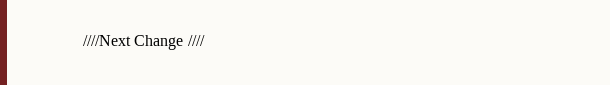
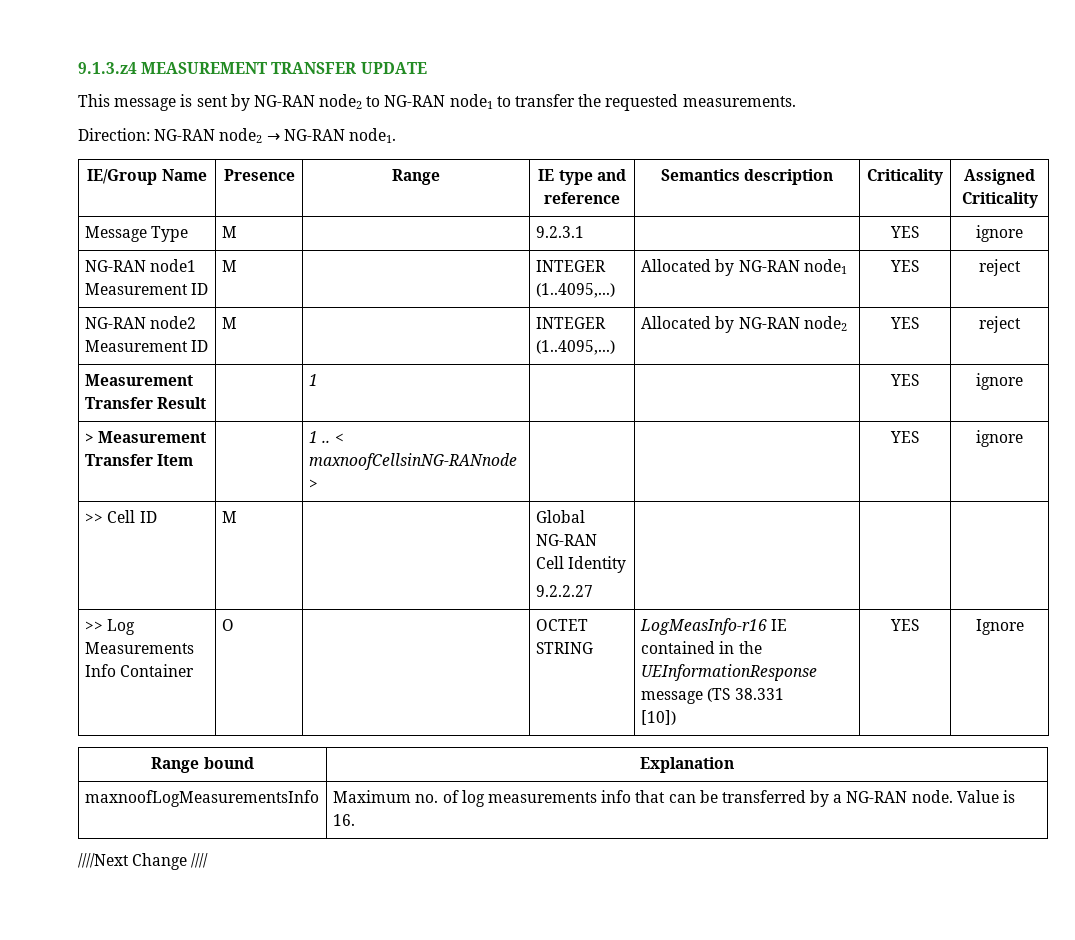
(83, 40) none -> [78,62,427,74] [78,94,796,111] [78,128,396,143] [87,169,207,185] [223,169,295,181] [392,169,440,185] [538,169,626,185] [544,192,620,204] [660,169,834,185] [867,169,943,185] [964,169,1035,185] [961,192,1038,208] [85,226,189,242] [222,226,238,238] [536,226,585,238] [890,226,919,238] [976,225,1023,242] [85,259,197,272] [85,283,209,295] [222,260,238,272] [536,260,607,272] [536,283,616,298] [641,259,847,276] [890,260,919,272] [979,259,1021,276] [85,316,197,329] [85,340,209,352] [222,317,238,329] [536,317,607,329] [536,340,616,355] [641,316,847,333] [890,317,919,329] [979,316,1021,333] [85,374,194,386] [85,397,207,409] [309,374,319,386] [890,374,919,386] [976,373,1023,390] [85,431,207,443] [85,454,194,466] [309,431,344,443] [309,453,518,470] [309,479,319,489] [890,431,919,443] [976,430,1023,447] [85,510,157,523] [222,511,238,523] [536,510,586,523] [536,534,598,546] [536,556,627,573] [536,585,594,597] [85,619,136,635] [85,642,195,654] [85,664,195,677] [222,619,235,631] [536,619,589,631] [536,642,594,654] [640,618,788,635] [641,641,762,654] [641,664,818,681] [641,688,784,704] [641,710,677,725] [890,619,919,631] [975,619,1024,635] [151,757,254,773] [640,757,734,773] [85,790,320,807] [333,790,1016,807] [333,814,356,826] 9.1.3.z4 MEASUREMENT TRANSFER UPDATE // This message is sent by NG-RAN node2 to NG-RAN node1 to transfer the requested measurements. // Direction: NG-RAN node2 → NG-RAN node1. // IE/Group Name | Presence | Range | IE type and reference | Semantics description | Criticality | Assigned Criticality // Message Type | M | | 9.2.3.1 | | YES | ignore // NG-RAN node1 Measurement ID | M | | INTEGER (1..4095,...) | Allocated by NG-RAN node1 | YES | reject // NG-RAN node2 Measurement ID | M | | INTEGER (1..4095,...) | Allocated by NG-RAN node2 | YES | reject // Measurement Transfer Result | | 1 | | | YES | ignore // > Measurement Transfer Item | | 1 .. < maxnoofCellsinNG-RANnode > | | | YES | ignore // >> Cell ID | M | | Global NG-RAN Cell Identity // 9.2.2.27 | | | // >> Log Measurements Info Container | O | | OCTET STRING | LogMeasInfo-r16 IE contained in the UEInformationResponse message (TS 38.331 // [10]) | YES | Ignore // Range bound | Explanation // maxnoofLogMeasurementsInfo | Maximum no. of log measurements info that can be transferred by a NG-RAN node. Value is 16. //

